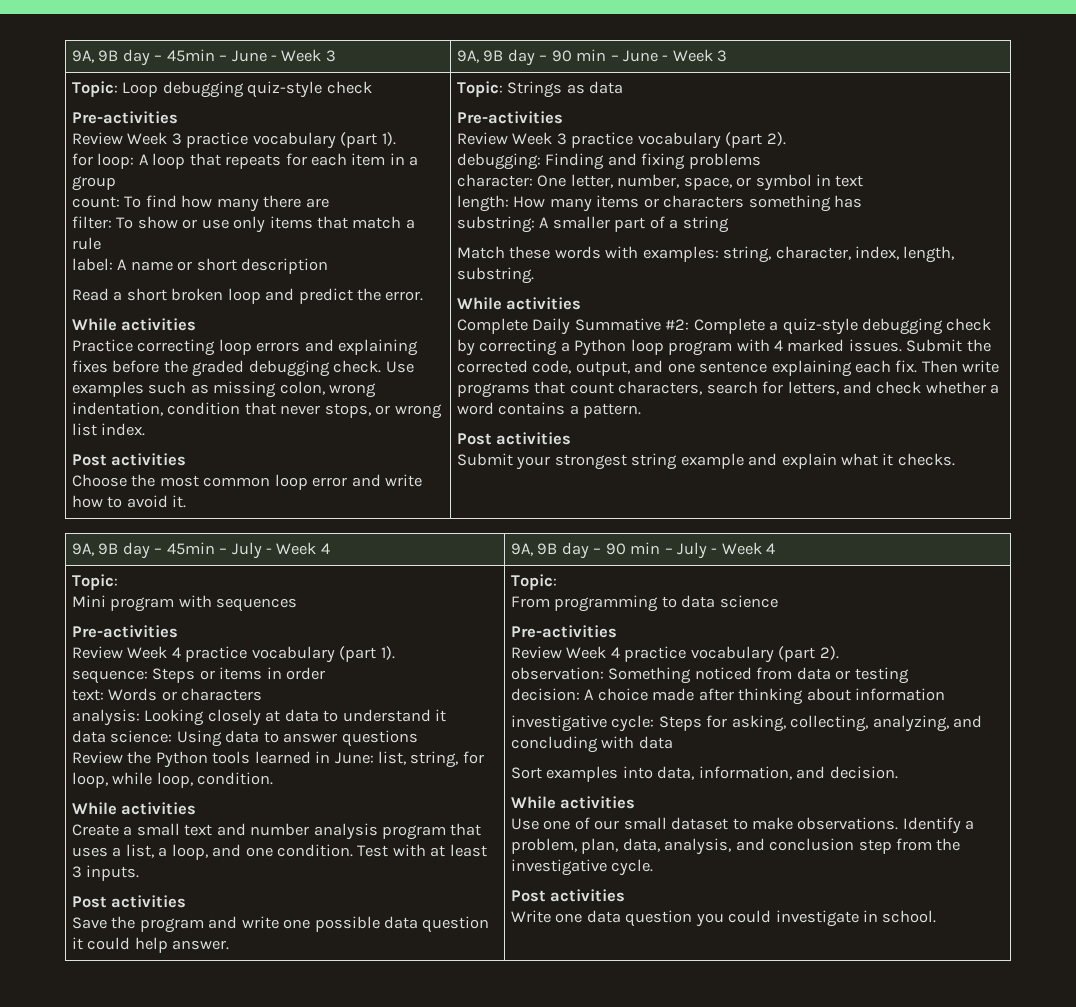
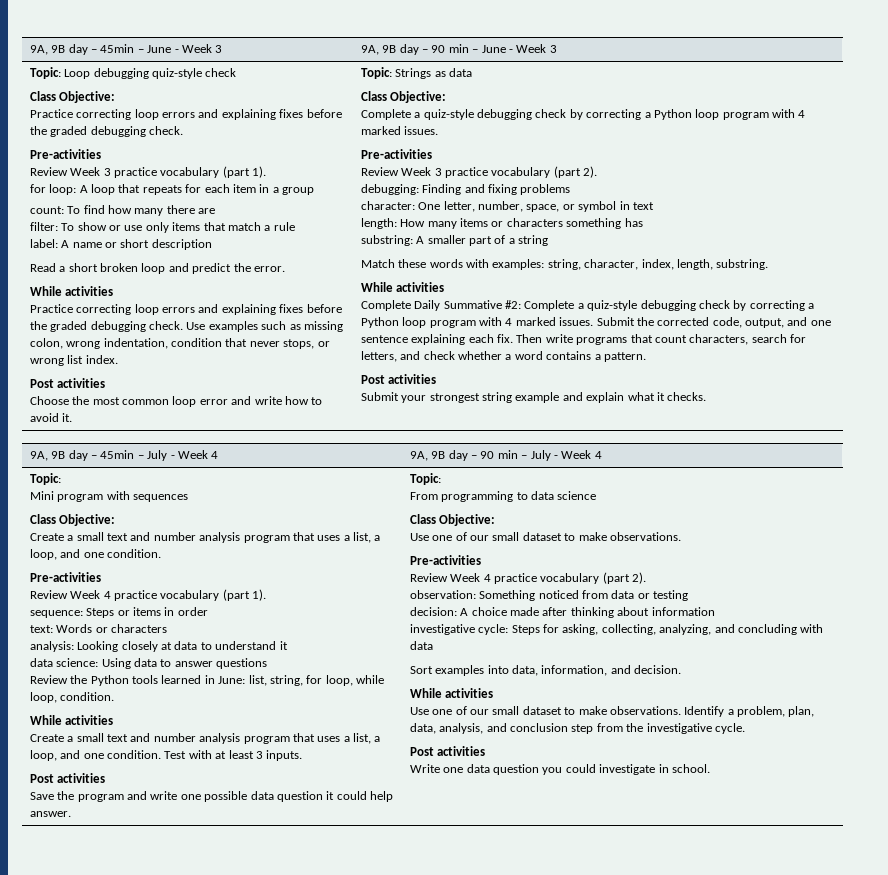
(372, 87) none -> [29,91,116,103] [29,109,342,120] [29,126,184,137] // Class Objective: // Practice correcting loop errors and explaining fixes before the graded debugging check.
(624, 87) none -> [360,91,447,103] [360,109,806,120] [360,126,439,135] // Class Objective: // Complete a quiz-style debugging check by correcting a Python loop program with 4 marked issues.
(298, 605) none -> [29,514,116,526] [29,532,381,543] [29,549,162,560] // Class Objective: // Create a small text and number analysis program that uses a list, a loop, and one condition.
(778, 601) none -> [409,514,496,526] [409,532,681,541] // Class Objective: // Use one of our small dataset to make observations.

